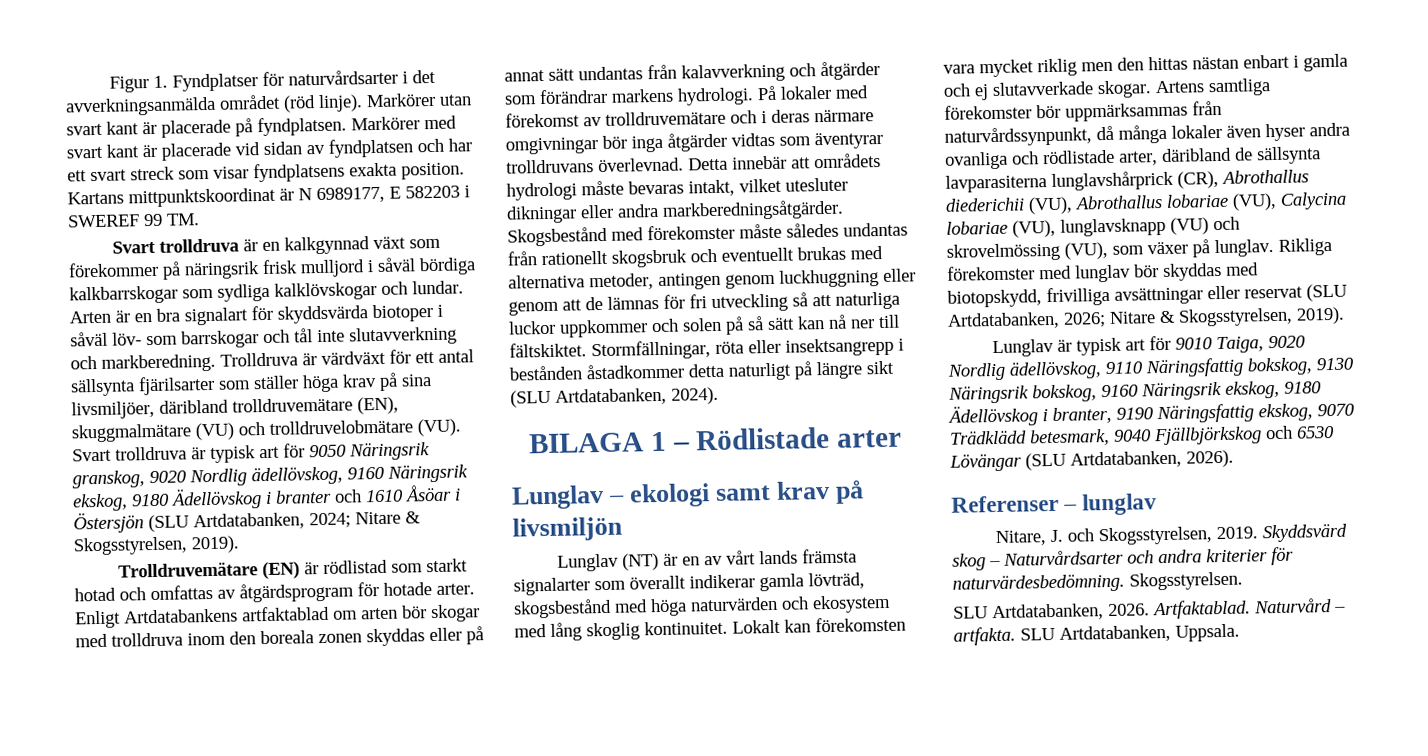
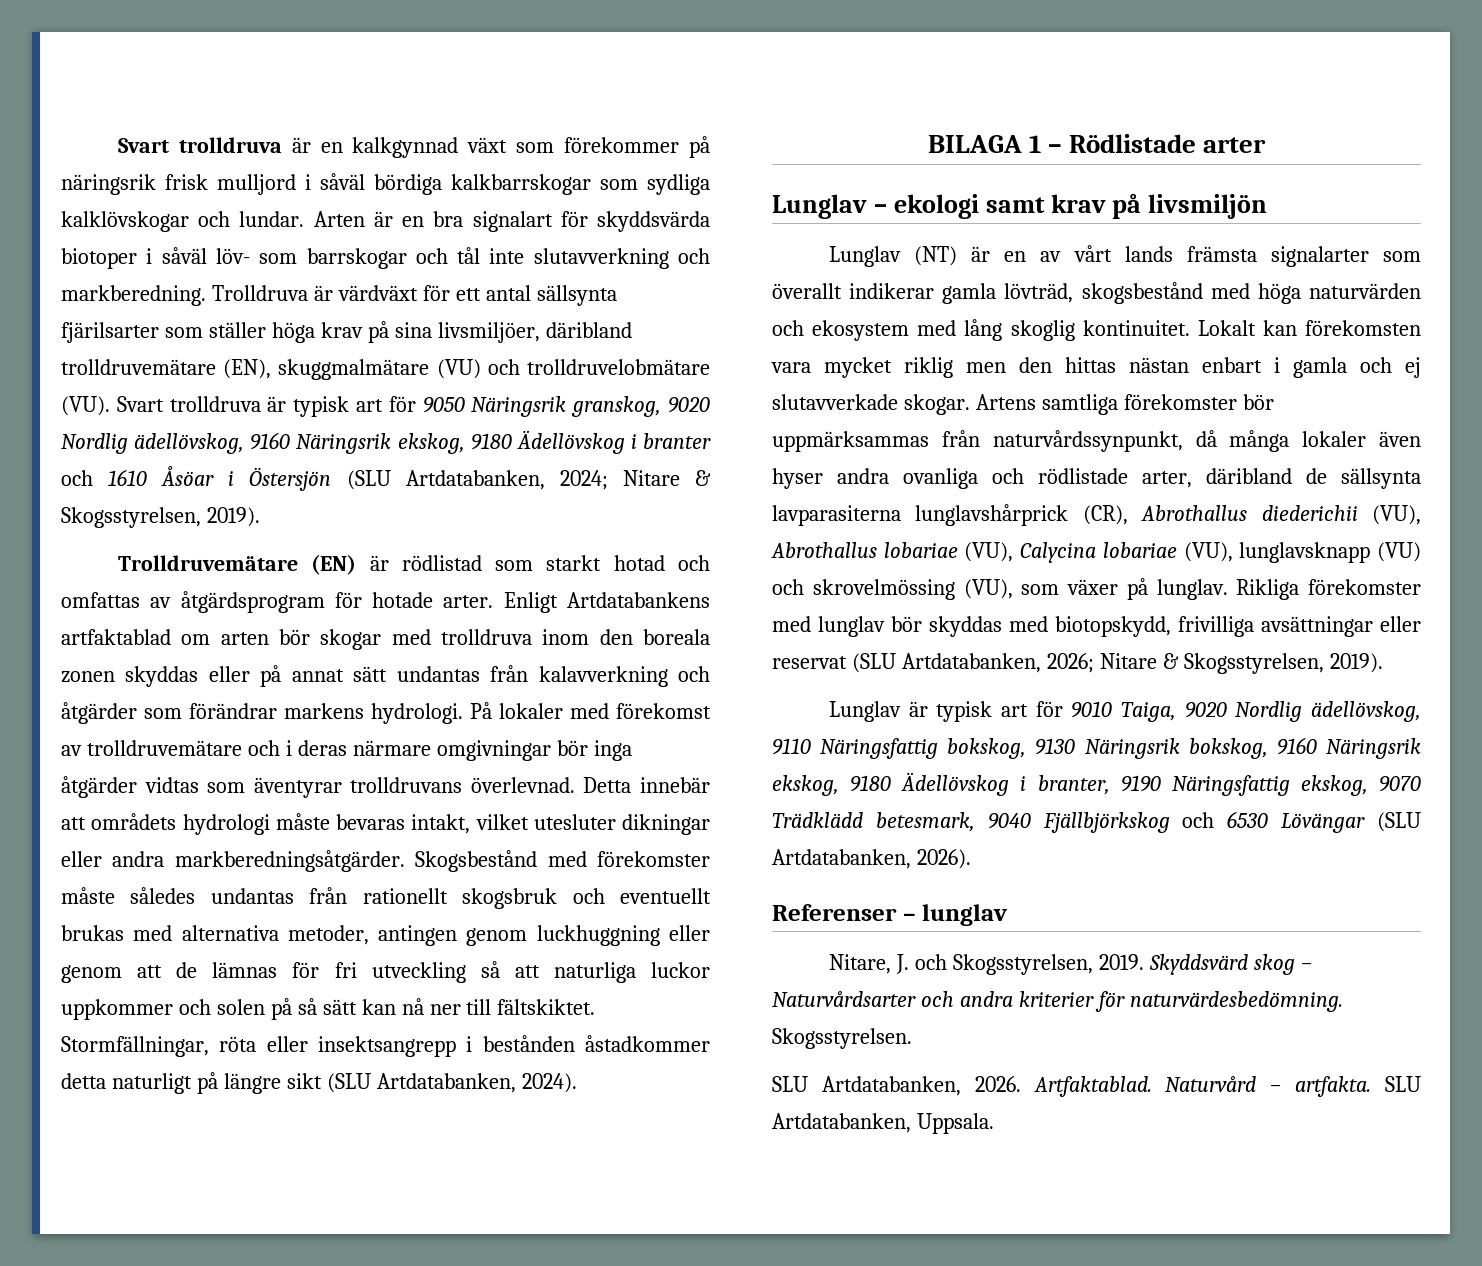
[108,69,436,93] [65,92,472,117] [66,115,457,138] [66,138,472,161] [67,162,465,183] [67,185,470,208] [68,213,200,228] Figur 1. Fyndplatser för naturvårdsarter i det avverkningsanmälda området (röd linje). Markörer utan svart kant är placerade på fyndplatsen. Markörer med svart kant är placerade vid sidan av fyndplatsen och har ett svart streck som visar fyndplatsens exakta position. Kartans mittpunktskoordinat är N 6989177, E 582203 i SWEREF 99 TM. // -> (117, 145) none

